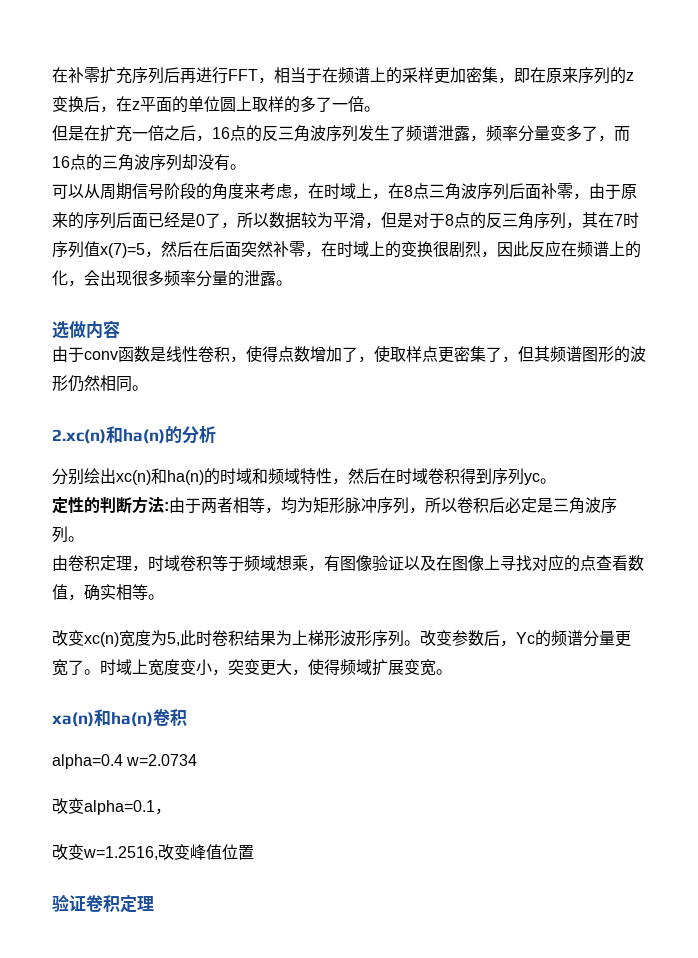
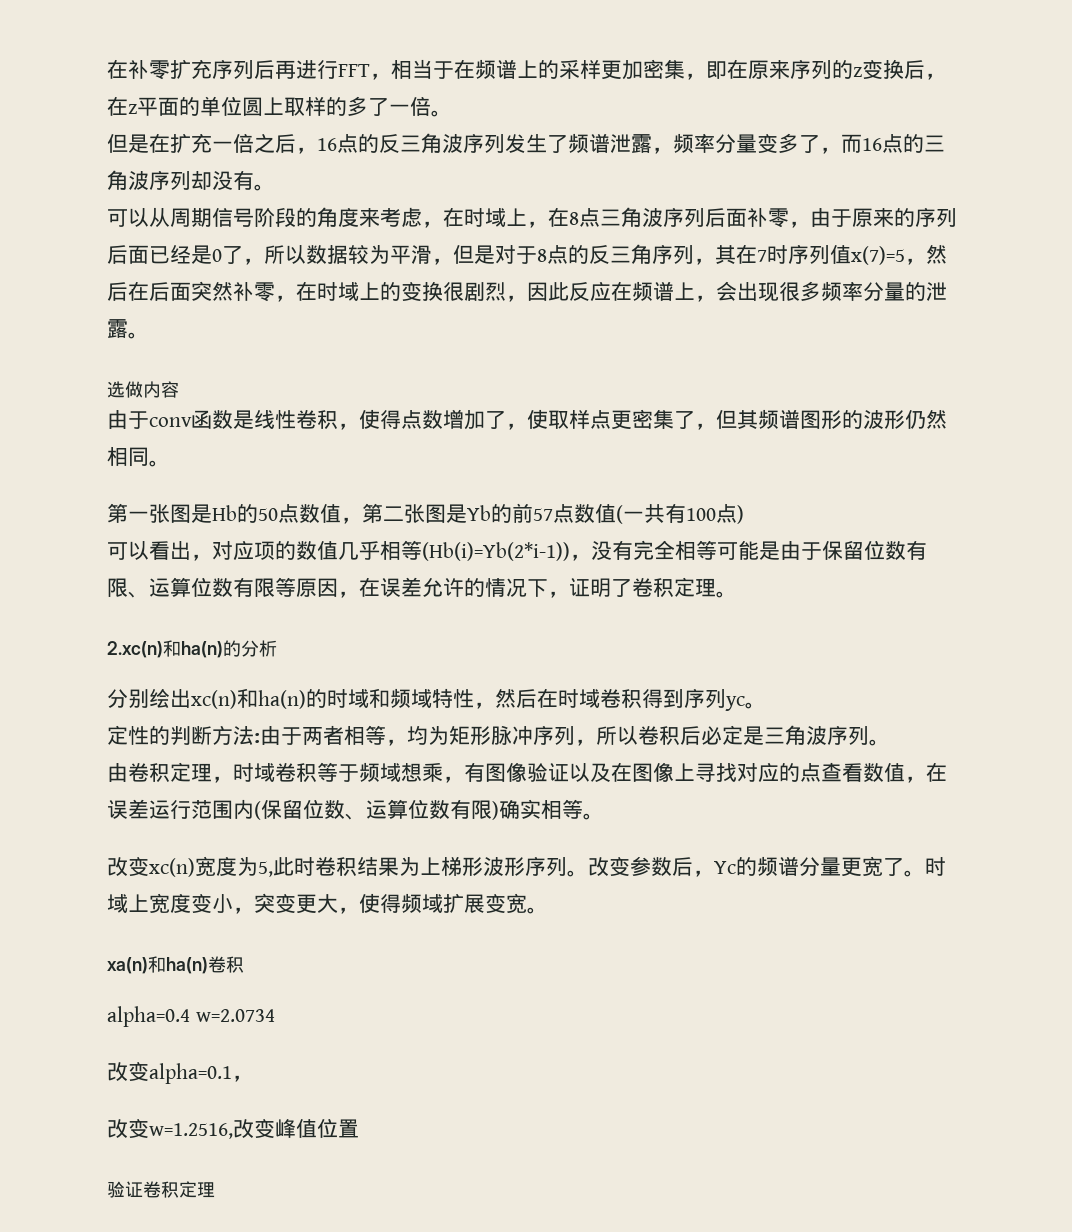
[625,241,641,258] [52,270,68,286] 的化 -> (695, 291) none
(148, 388) none -> [107,503,744,524] [107,540,927,561] [107,577,737,598] // 第一张图是Hb的50点数值，第二张图是Yb的前57点数值(一共有100点) // 可以看出，对应项的数值几乎相等(Hb(i)=Yb(2*i-1))，没有完全相等可能是由于保留位数有限、运算位数有限等原因，在误差允许的情况下，证明了卷积定理。
(84, 597) none -> [926,762,947,782] [107,799,499,820] 在误差运行范围内(保留位数、运算位数有限)

